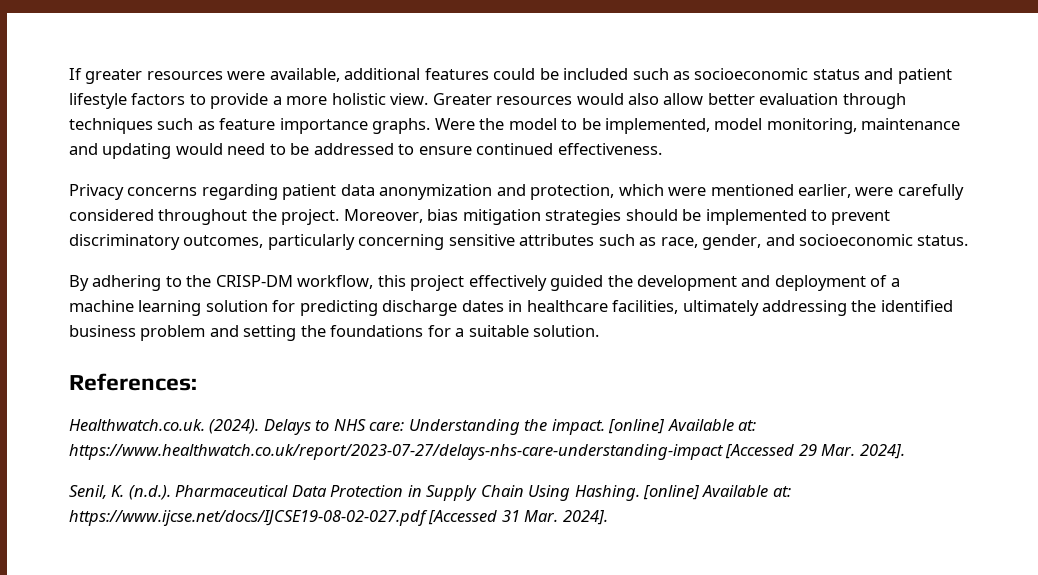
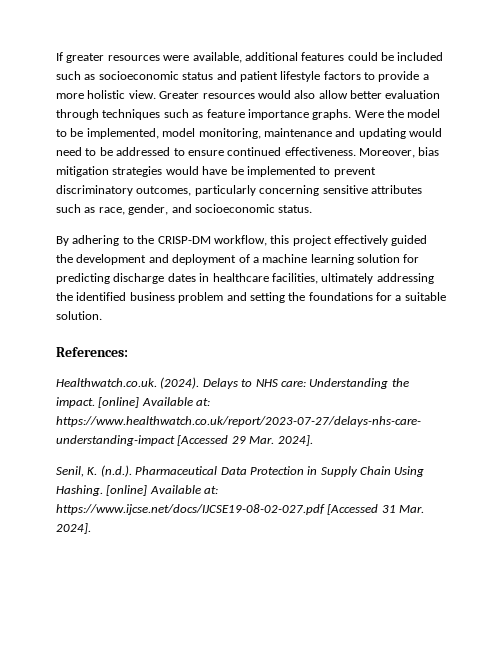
[69,184,964,200] [69,209,340,225] // Privacy concerns regarding patient data anonymization and protection, which were mentioned earlier, were carefully considered throughout the project. -> (356, 151) none
[625,209,678,221] should -> [165,166,228,175] would have

